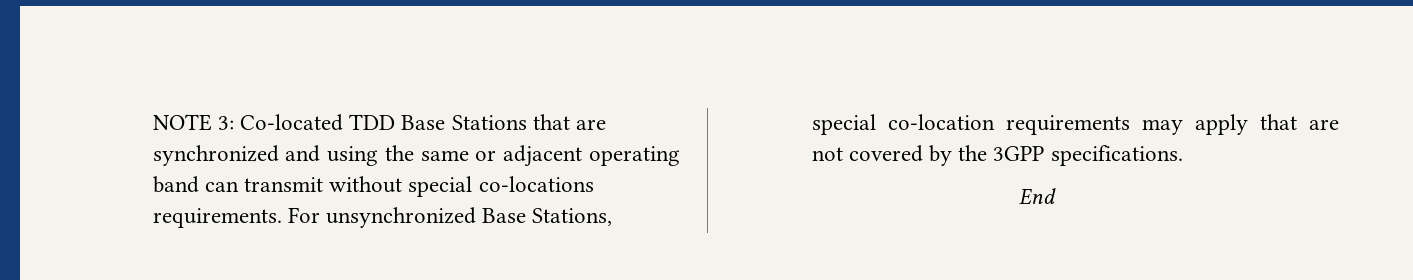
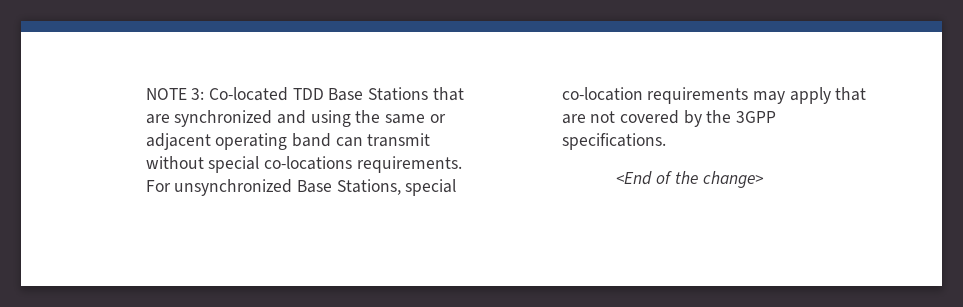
[1018,188,1056,205] End -> [616,171,764,188] <End of the change>

